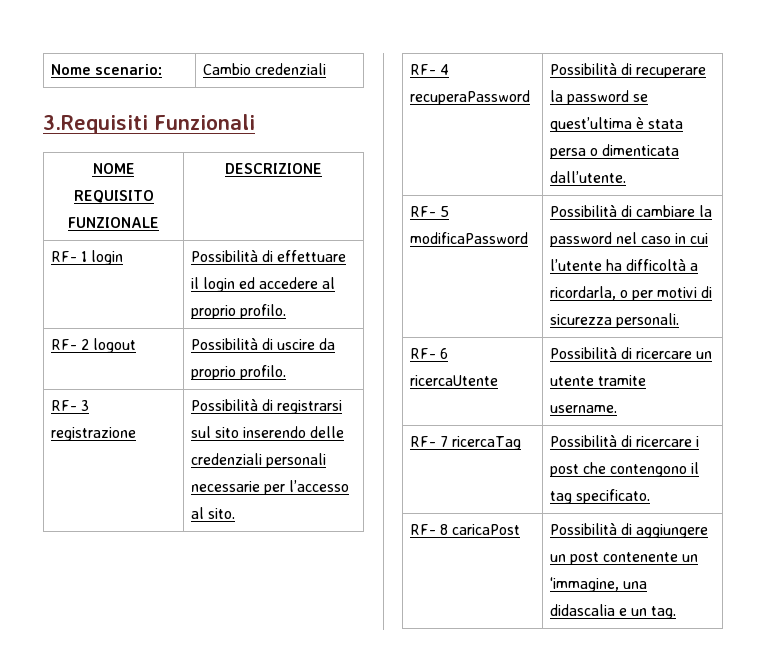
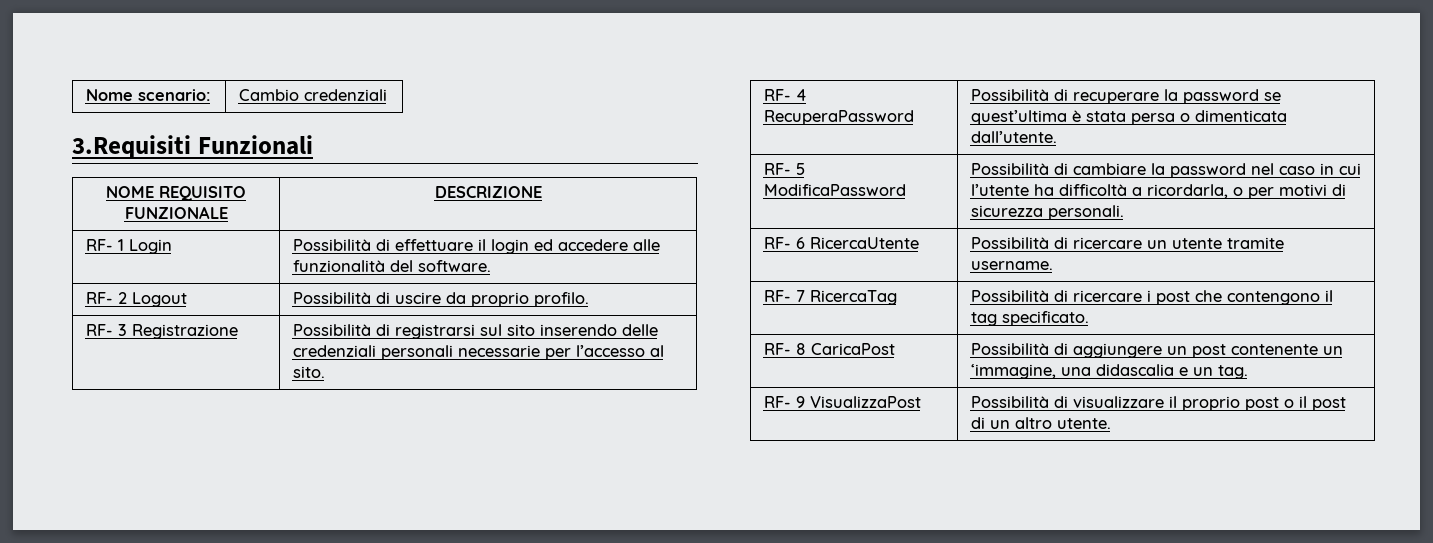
[90,250,123,265] login -> [128,239,172,254] Login
[322,277,336,289] [190,304,286,319] al proprio profilo. -> [632,239,660,251] [292,260,491,272] alle funzionalità del software.
[92,338,136,353] logout -> [131,292,187,307] Logout
[50,427,136,441] registrazione -> [131,324,238,339] Registrazione
[409,90,530,105] recuperaPassword -> [763,110,914,125] RecuperaPassword
[409,232,528,244] modificaPassword -> [763,184,906,196] ModificaPassword
[409,375,498,386] ricercaUtente -> [809,237,919,249] RicercaUtente
[451,436,521,450] ricercaTag -> [809,290,897,305] RicercaTag
[451,524,520,535] caricaPost -> [810,343,895,355] CaricaPost
(677, 612) none -> [763,396,921,408] [970,396,1346,411] [970,417,1111,429] // RF- 9 VisualizzaPost | Possibilità di visualizzare il proprio post o il post di un altro utente.

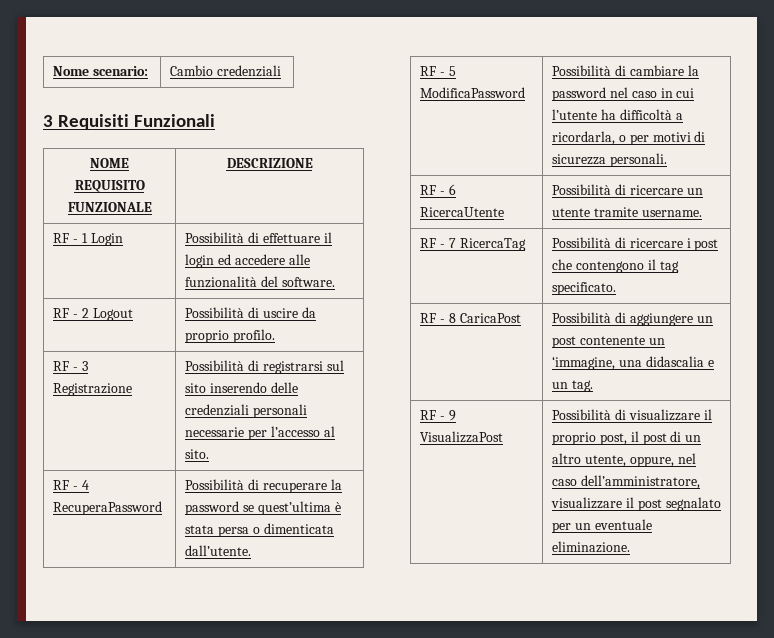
[72,135,191,159] 3.Requisiti -> [43,114,130,130] 3 Requisiti
[85,239,113,251] RF- -> [53,233,79,243] RF -
[85,292,113,304] RF- -> [53,308,79,318] RF -
[85,324,113,336] RF- -> [53,361,79,371] RF -
[763,89,791,101] RF- -> [53,480,79,490] RF -
[763,163,791,175] RF- -> [420,66,446,76] RF -
[763,237,791,249] RF- -> [420,185,446,195] RF -
[763,290,791,302] RF- -> [420,238,446,248] RF -
[763,343,791,355] RF- -> [420,313,446,323] RF -
[763,396,791,408] RF- -> [420,410,446,420] RF -
[1244,397,1294,411] post o -> [600,433,628,445] post,
[1056,418,1111,429] utente. -> [585,453,696,467] [552,475,701,489] [551,497,721,511] [552,519,652,533] [552,541,631,553] utente, oppure, nel caso dell’amministratore, visualizzare il post segnalato per un eventuale eliminazione.

